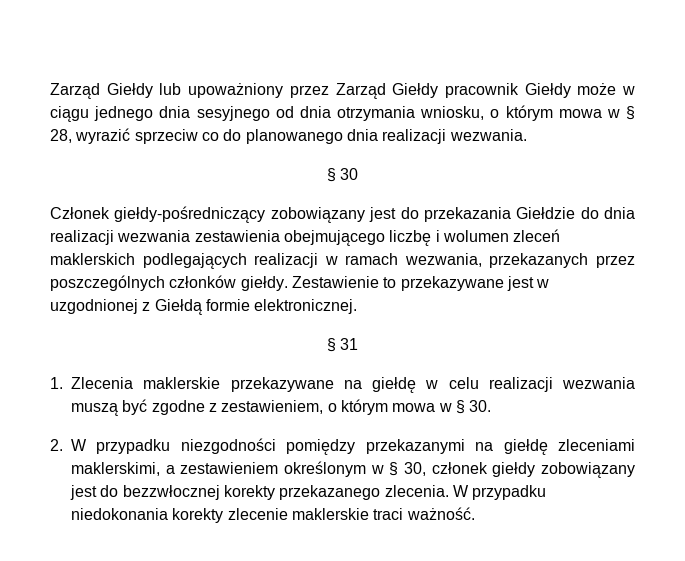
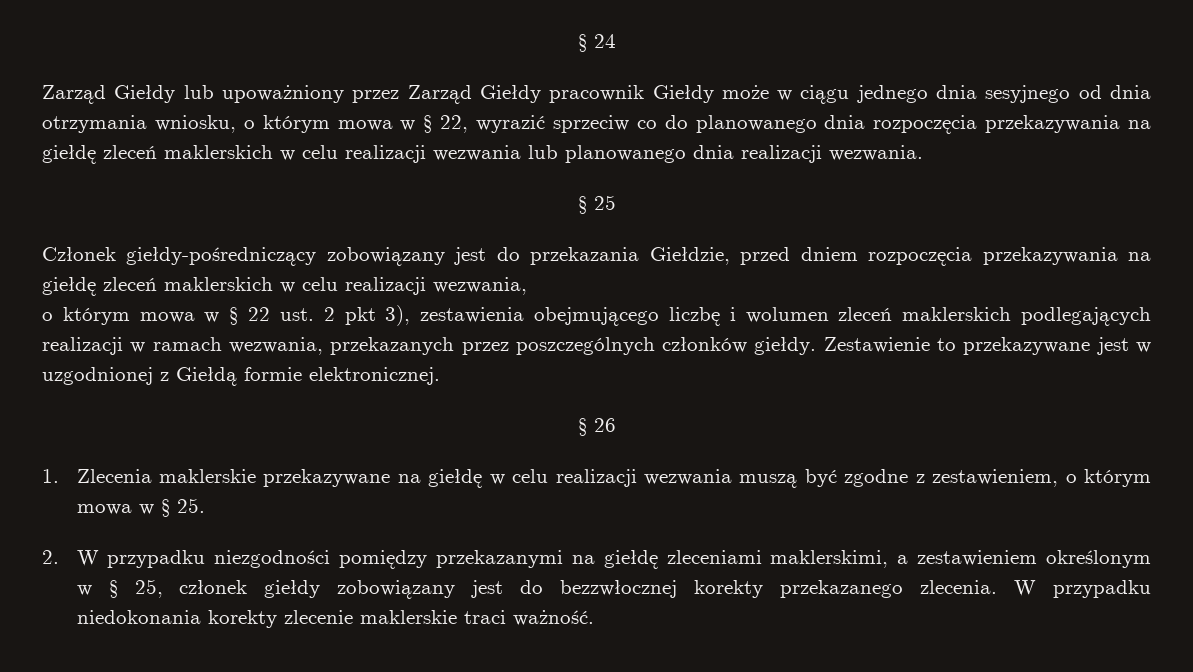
(50, 91) none -> [577,34,616,52] § 24 //
[50,129,72,143] 28, -> [440,115,469,133] 22,
(378, 135) none -> [873,115,1151,134] [42,145,734,164] rozpoczęcia przekazywania na giełdę zleceń maklerskich w celu realizacji wezwania lub planowanego dnia
[340,168,359,180] 30 -> [593,195,616,210] 25
[516,207,635,219] [50,230,191,245] Giełdzie do dnia realizacji wezwania -> [649,247,1152,266] [42,277,527,296] [42,305,411,326] Giełdzie, przed dniem rozpoczęcia przekazywania na giełdę zleceń maklerskich w celu realizacji wezwania, // o którym mowa w § 22 ust. 2 pkt 3),
[340,338,359,350] 31 -> [593,418,616,432] 26
[469,400,492,412] 30. -> [176,498,205,513] 25.
[404,462,427,476] 30, -> [134,579,163,598] 25,

